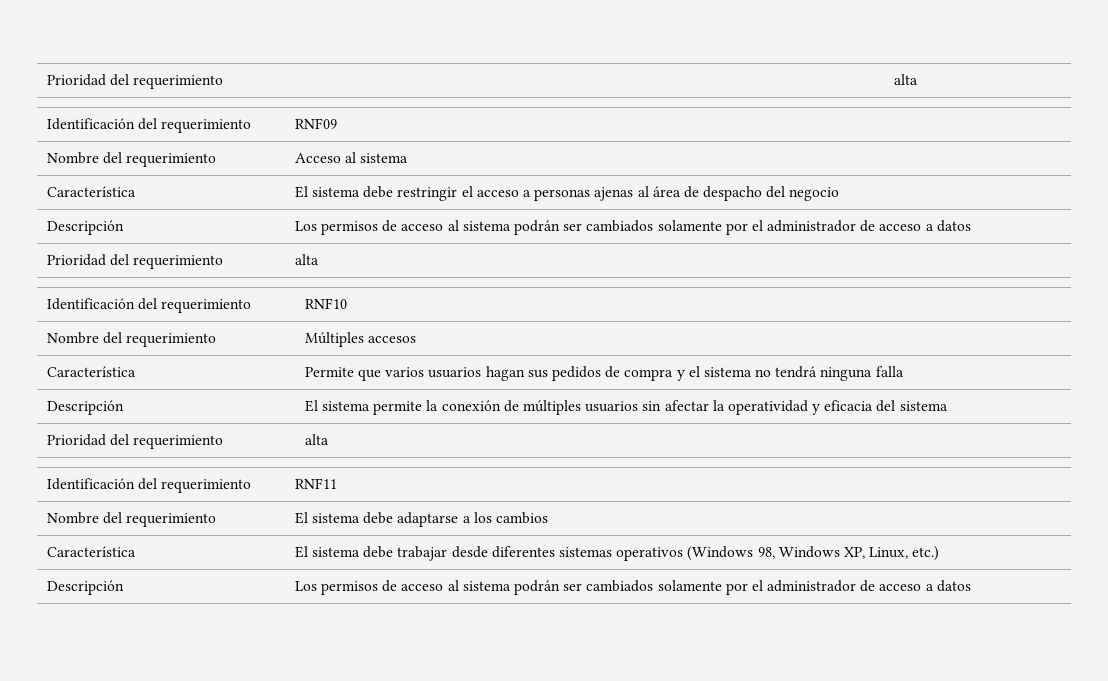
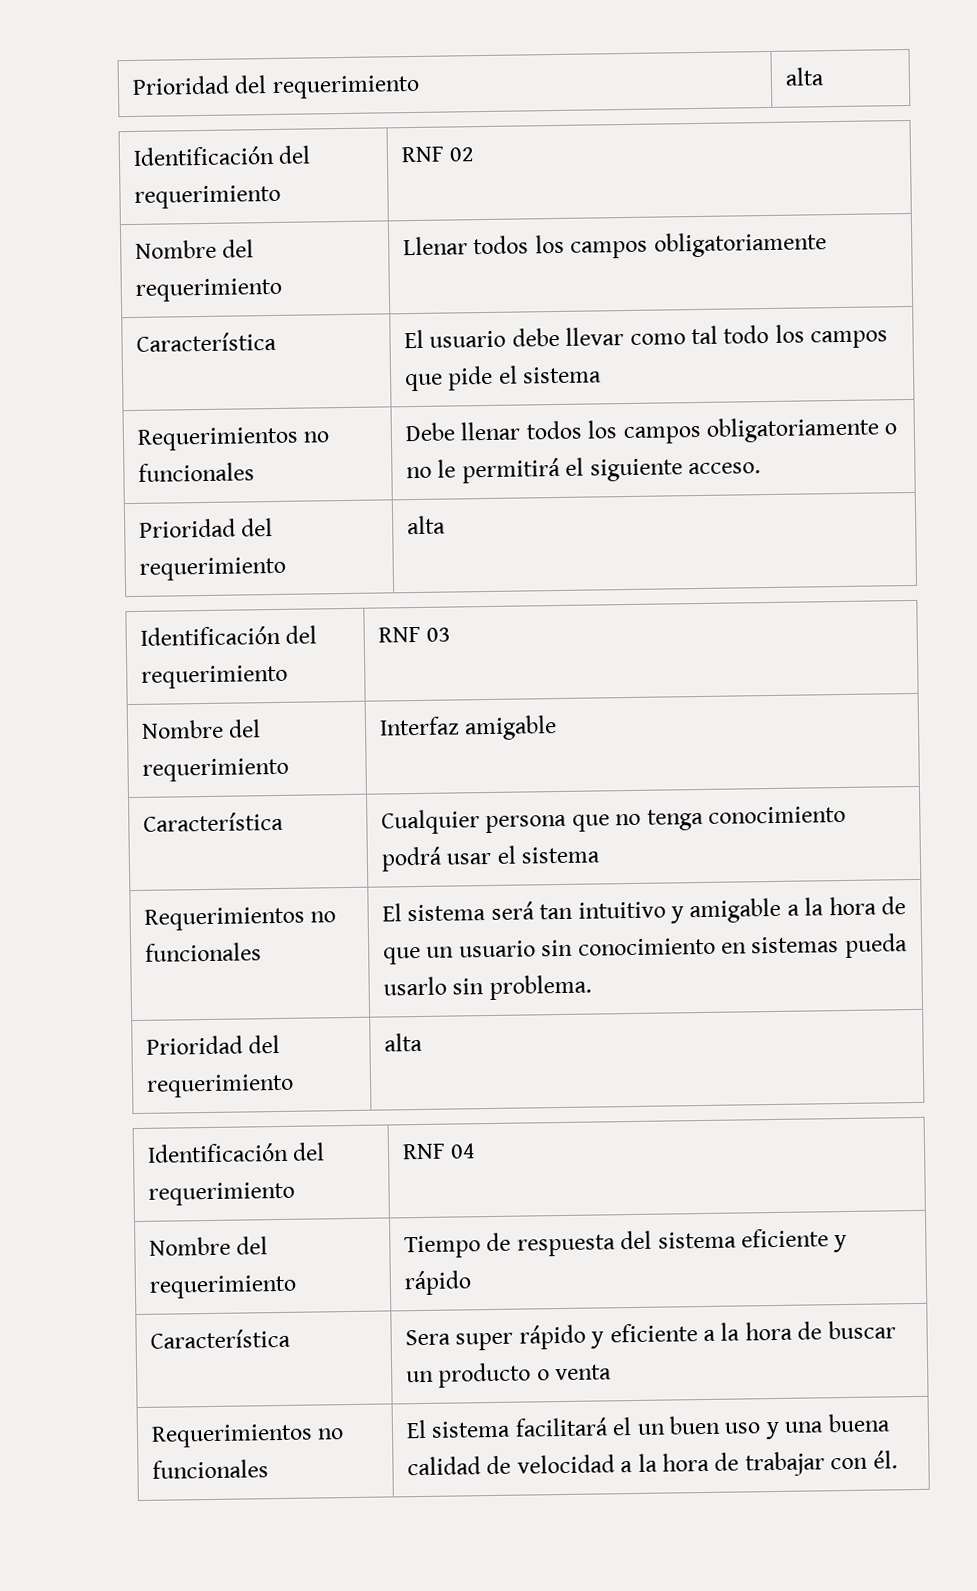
[46,74,224,89] [893,74,918,85] [46,118,252,133] [294,118,337,129] [46,152,217,167] [294,152,409,163] [46,186,136,197] [294,186,840,201] [46,220,124,235] [294,220,971,235] [46,254,224,269] [294,254,319,265] [46,298,252,313] [304,298,347,309] [46,332,217,347] [304,332,417,347] [46,366,136,377] [304,366,904,381] [46,400,124,415] [304,400,948,415] [46,434,224,449] [304,434,329,445] [46,478,252,493] [294,478,337,489] [46,512,217,527] [294,512,548,527] [46,546,136,557] [294,546,940,561] [46,580,124,595] [294,580,971,595] Prioridad del requerimiento | alta // Identificación del requerimiento | RNF09 // Nombre del requerimiento | Acceso al sistema // Característica | El sistema debe restringir el acceso a personas ajenas al área de despacho del negocio // Descripción | Los permisos de acceso al sistema podrán ser cambiados solamente por el administrador de acceso a datos // Prioridad del requerimiento | alta // Identificación del requerimiento | RNF10 // Nombre del requerimiento | Múltiples accesos // Característica | Permite que varios usuarios hagan sus pedidos de compra y el sistema no tendrá ninguna falla // Descripción | El sistema permite la conexión de múltiples usuarios sin afectar la operatividad y eficacia del sistema // Prioridad del requerimiento | alta // Identificación del requerimiento | RNF11 // Nombre del requerimiento | El sistema debe adaptarse a los cambios // Característica | El sistema debe trabajar desde diferentes sistemas operativos (Windows 98, Windows XP, Linux, etc.) // Descripción | Los permisos de acceso al sistema podrán ser cambiados solamente por el administrador de acceso a datos -> [131,74,420,99] [784,67,824,86] [132,145,312,166] [133,184,281,209] [400,146,476,163] [134,239,255,259] [134,277,282,302] [402,231,827,259] [135,331,277,352] [403,324,889,349] [404,365,603,392] [136,426,330,451] [137,462,255,482] [404,416,898,445] [405,457,761,484] [138,518,274,538] [138,556,286,581] [406,515,446,535] [139,625,318,646] [140,664,288,689] [377,626,452,643] [140,719,262,739] [141,757,289,782] [378,715,558,741] [142,811,284,832] [380,805,846,835] [380,845,601,872] [143,906,337,931] [144,942,262,962] [381,896,907,924] [382,933,908,965] [382,974,592,1001] [145,1034,281,1055] [145,1073,294,1098] [383,1032,423,1052] [146,1142,326,1163] [147,1181,295,1206] [401,1143,477,1160] [148,1236,269,1256] [148,1274,297,1299] [403,1228,848,1259] [403,1270,472,1296] [149,1328,291,1349] [404,1320,896,1351] [405,1362,613,1388] [150,1423,345,1448] [151,1459,269,1479] [405,1413,891,1440] [406,1450,898,1477] Prioridad del requerimiento | alta // Identificación del requerimiento | RNF 02 // Nombre del requerimiento | Llenar todos los campos obligatoriamente // Característica | El usuario debe llevar como tal todo los campos que pide el sistema // Requerimientos no funcionales | Debe llenar todos los campos obligatoriamente o no le permitirá el siguiente acceso. // Prioridad del requerimiento | alta // Identificación del requerimiento | RNF 03 // Nombre del requerimiento | Interfaz amigable // Característica | Cualquier persona que no tenga conocimiento podrá usar el sistema // Requerimientos no funcionales | El sistema será tan intuitivo y amigable a la hora de que un usuario sin conocimiento en sistemas pueda usarlo sin problema. // Prioridad del requerimiento | alta // Identificación del requerimiento | RNF 04 // Nombre del requerimiento | Tiempo de respuesta del sistema eficiente y rápido // Característica | Sera super rápido y eficiente a la hora de buscar un producto o venta // Requerimientos no funcionales | El sistema facilitará el un buen uso y una buena calidad de velocidad a la hora de trabajar con él.

